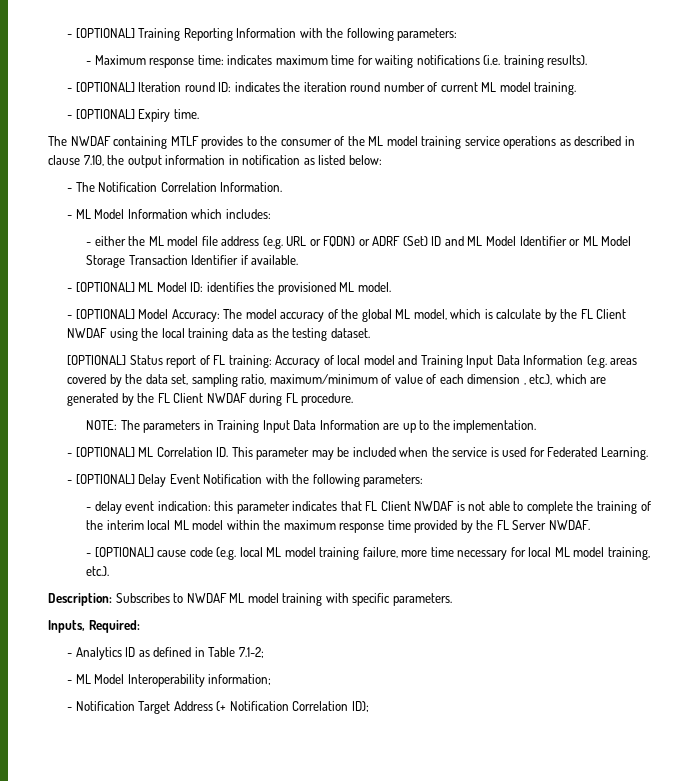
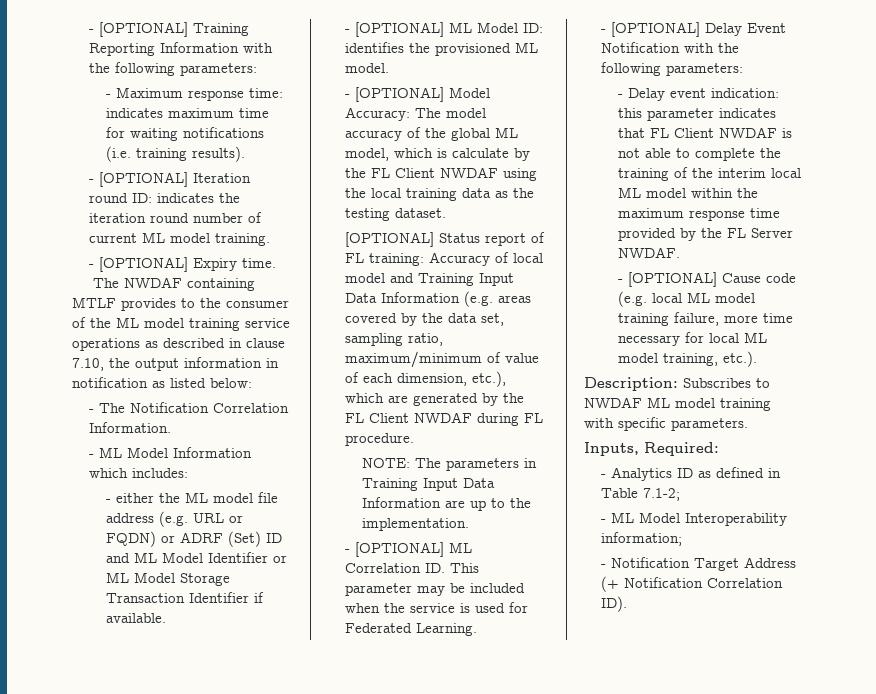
[467,374,526,385] dimension , -> [397,373,468,386] dimension,
[94,501,122,514] delay -> [628,88,666,101] Delay
[157,550,187,557] cause -> [722,273,762,283] Cause
[351,701,369,712] ID); -> [601,596,628,612] ID).

